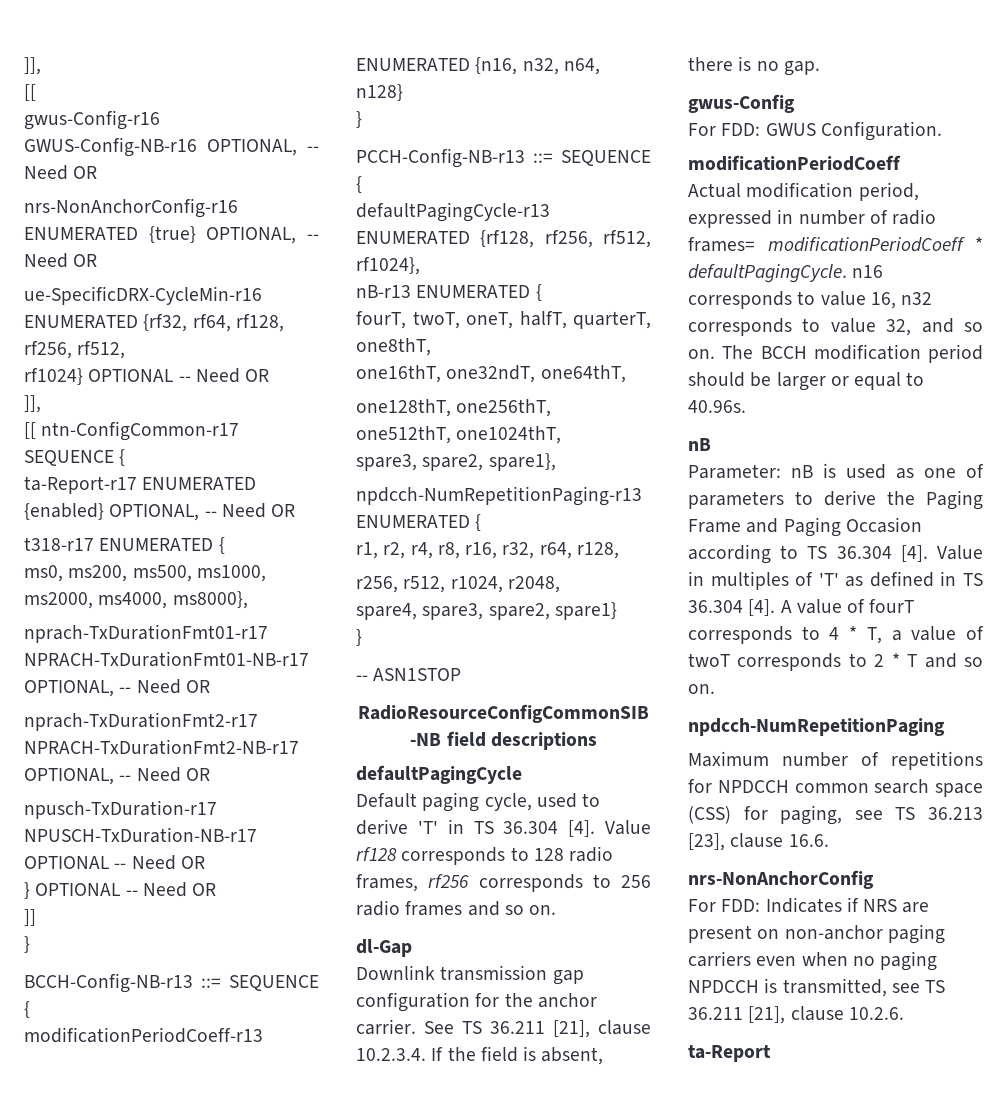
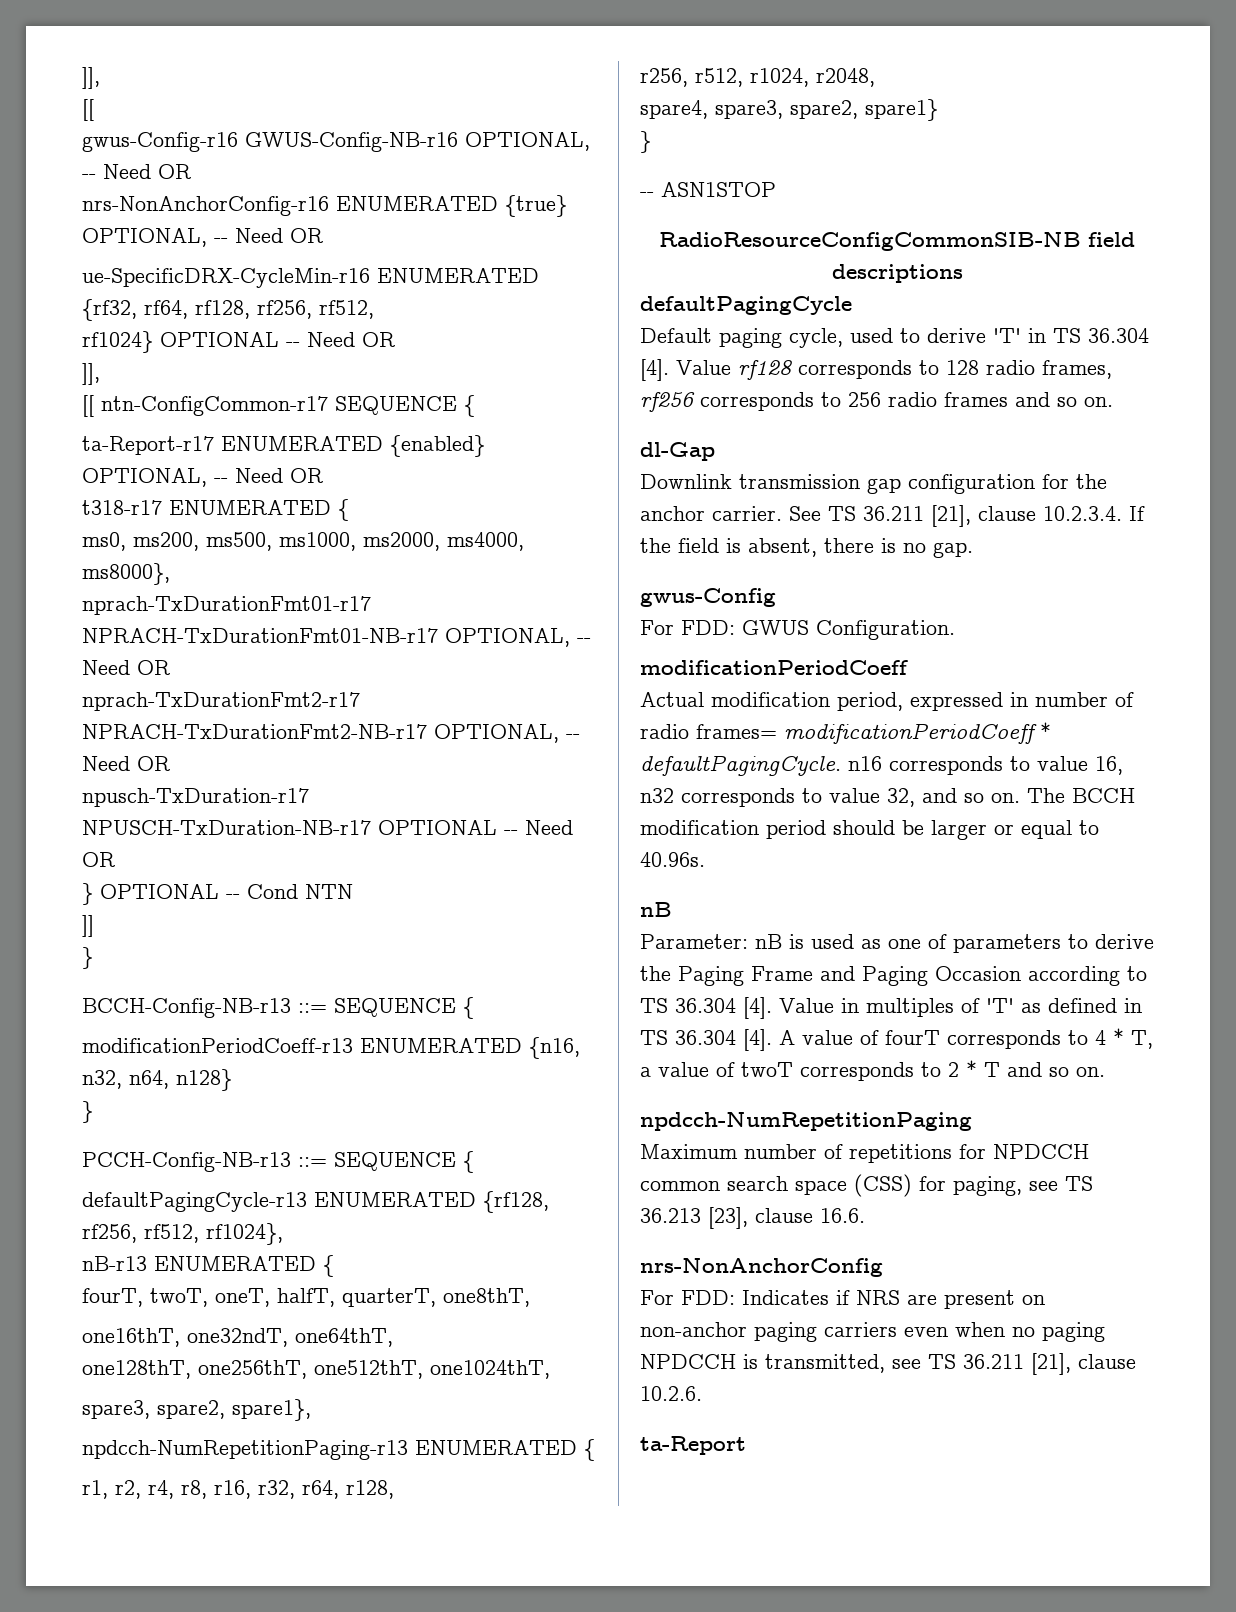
[142,882,217,897] Need OR -> [247,884,353,899] Cond NTN

